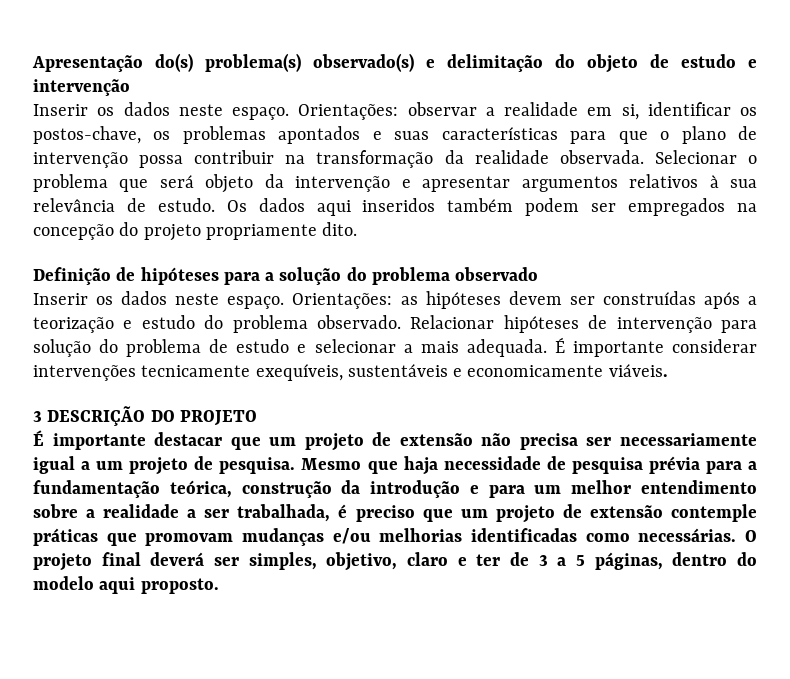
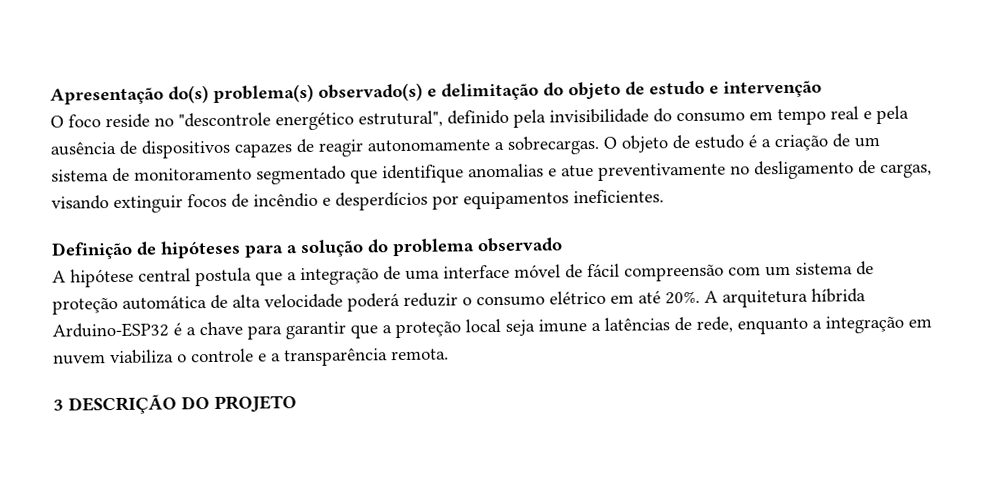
[33,102,757,120] [33,126,758,144] [33,150,757,168] [33,174,758,193] [33,198,757,216] [33,222,358,241] Inserir os dados neste espaço. Orientações: observar a realidade em si, identificar os postos-chave, os problemas apontados e suas características para que o plano de intervenção possa contribuir na transformação da realidade observada. Selecionar o problema que será objeto da intervenção e apresentar argumentos relativos à sua relevância de estudo. Os dados aqui inseridos também podem ser empregados na concepção do projeto propriamente dito. -> [50,105,909,131] [50,133,880,159] [51,160,932,185] [51,189,664,214] O foco reside no "descontrole energético estrutural", definido pela invisibilidade do consumo em tempo real e pela ausência de dispositivos capazes de reagir autonomamente a sobrecargas. O objeto de estudo é a criação de um sistema de monitoramento segmentado que identifique anomalias e atue preventivamente no desligamento de cargas, visando extinguir focos de incêndio e desperdícios por equipamentos ineficientes.
[33,291,757,309] [33,315,757,333] [33,337,757,357] [33,364,668,381] [33,406,257,426] [33,430,757,451] [33,456,757,475] [33,480,757,498] [33,504,758,523] [33,528,757,546] [33,552,757,571] [33,576,219,594] Inserir os dados neste espaço. Orientações: as hipóteses devem ser construídas após a teorização e estudo do problema observado. Relacionar hipóteses de intervenção para solução do problema de estudo e selecionar a mais adequada. É importante considerar intervenções tecnicamente exequíveis, sustentáveis e economicamente viáveis. // 3 DESCRIÇÃO DO PROJETO // É importante destacar que um projeto de extensão não precisa ser necessariamente igual a um projeto de pesquisa. Mesmo que haja necessidade de pesquisa prévia para a fundamentação teórica, construção da introdução e para um melhor entendimento sobre a realidade a ser trabalhada, é preciso que um projeto de extensão contemple práticas que promovam mudanças e/ou melhorias identificadas como necessárias. O projeto final deverá ser simples, objetivo, claro e ter de 3 a 5 páginas, dentro do modelo aqui proposto. -> [52,261,874,288] [52,288,866,315] [52,315,932,340] [53,347,449,367] [53,394,297,415] A hipótese central postula que a integração de uma interface móvel de fácil compreensão com um sistema de proteção automática de alta velocidade poderá reduzir o consumo elétrico em até 20%. A arquitetura híbrida Arduino-ESP32 é a chave para garantir que a proteção local seja imune a latências de rede, enquanto a integração em nuvem viabiliza o controle e a transparência remota. // 3 DESCRIÇÃO DO PROJETO

